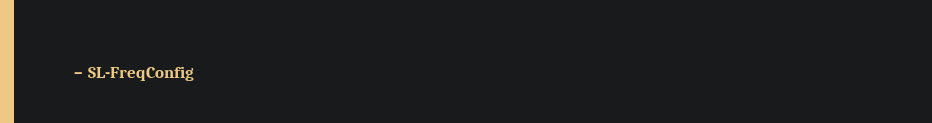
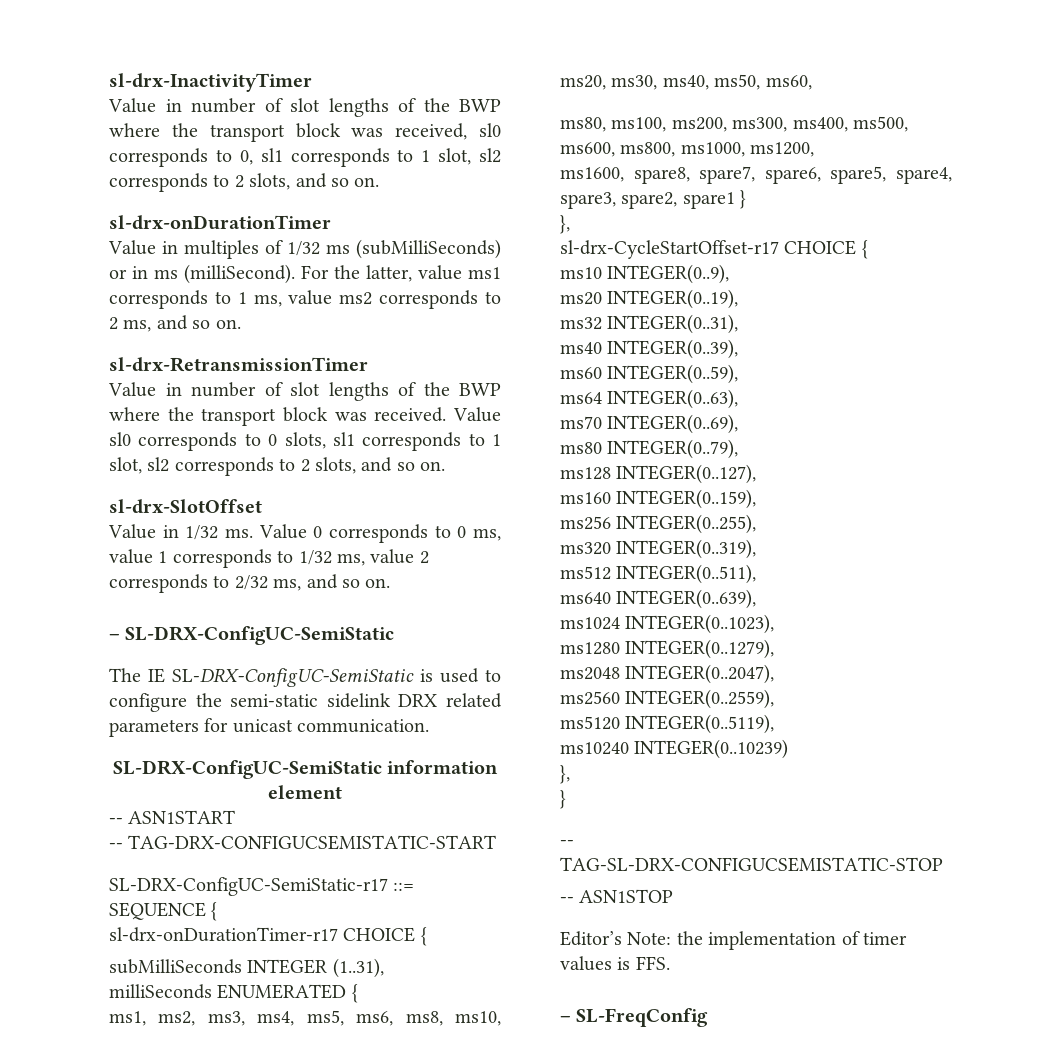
(74, 75) none -> [109,73,312,92] [108,98,501,117] [109,123,501,142] [109,148,501,167] [109,173,380,192] [109,215,331,230] [108,239,501,259] [109,264,501,284] [109,290,501,309] [109,315,241,332] [109,357,368,372] [108,382,501,401] [109,407,502,426] [109,432,501,451] [109,457,446,476] [109,499,262,514] [108,524,501,543] [109,549,429,568] [109,574,391,593] [109,626,395,645] [109,668,501,687] [109,693,502,712] [109,718,430,737] [112,760,499,779] [268,785,342,799] [109,810,236,824] [109,835,497,850] [109,877,415,896] [109,902,218,921] [109,927,427,946] [109,958,384,978] [109,984,358,1003] [109,1010,501,1026] [560,74,812,90] [560,116,908,132] [560,142,815,157] [560,166,952,184] [560,190,747,209] [560,215,570,234] [560,240,868,259] [560,264,730,284] [560,289,739,309] [560,314,739,334] [560,339,739,359] [560,364,739,384] [560,389,739,409] [560,414,739,434] [560,439,739,459] [560,464,757,484] [560,489,757,509] [560,514,757,534] [560,539,757,559] [560,564,757,584] [560,589,757,609] [560,614,775,634] [560,639,775,659] [560,664,775,684] [560,689,775,709] [560,714,775,734] [560,739,789,759] [560,765,570,784] [560,790,566,809] [560,840,574,846] [560,857,943,872] [560,889,674,903] [560,931,907,950] [560,956,670,971] sl-drx-InactivityTimer // Value in number of slot lengths of the BWP where the transport block was received, sl0 corresponds to 0, sl1 corresponds to 1 slot, sl2 corresponds to 2 slots, and so on. // sl-drx-onDurationTimer // Value in multiples of 1/32 ms (subMilliSeconds) or in ms (milliSecond). For the latter, value ms1 corresponds to 1 ms, value ms2 corresponds to 2 ms, and so on. // sl-drx-RetransmissionTimer // Value in number of slot lengths of the BWP where the transport block was received. Value sl0 corresponds to 0 slots, sl1 corresponds to 1 slot, sl2 corresponds to 2 slots, and so on. // sl-drx-SlotOffset // Value in 1/32 ms. Value 0 corresponds to 0 ms, value 1 corresponds to 1/32 ms, value 2 corresponds to 2/32 ms, and so on. // – SL-DRX-ConfigUC-SemiStatic // The IE SL-DRX-ConfigUC-SemiStatic is used to configure the semi-static sidelink DRX related parameters for unicast communication. // SL-DRX-ConfigUC-SemiStatic information element // -- ASN1START // -- TAG-DRX-CONFIGUCSEMISTATIC-START // SL-DRX-ConfigUC-SemiStatic-r17 ::= SEQUENCE { // sl-drx-onDurationTimer-r17 CHOICE { // subMilliSeconds INTEGER (1..31), // milliSeconds ENUMERATED { // ms1, ms2, ms3, ms4, ms5, ms6, ms8, ms10, ms20, ms30, ms40, ms50, ms60, // ms80, ms100, ms200, ms300, ms400, ms500, ms600, ms800, ms1000, ms1200, // ms1600, spare8, spare7, spare6, spare5, spare4, spare3, spare2, spare1 } // }, // sl-drx-CycleStartOffset-r17 CHOICE { // ms10 INTEGER(0..9), // ms20 INTEGER(0..19), // ms32 INTEGER(0..31), // ms40 INTEGER(0..39), // ms60 INTEGER(0..59), // ms64 INTEGER(0..63), // ms70 INTEGER(0..69), // ms80 INTEGER(0..79), // ms128 INTEGER(0..127), // ms160 INTEGER(0..159), // ms256 INTEGER(0..255), // ms320 INTEGER(0..319), // ms512 INTEGER(0..511), // ms640 INTEGER(0..639), // ms1024 INTEGER(0..1023), // ms1280 INTEGER(0..1279), // ms2048 INTEGER(0..2047), // ms2560 INTEGER(0..2559), // ms5120 INTEGER(0..5119), // ms10240 INTEGER(0..10239) // }, // } // -- TAG-SL-DRX-CONFIGUCSEMISTATIC-STOP // -- ASN1STOP // Editor’s Note: the implementation of timer values is FFS. //

